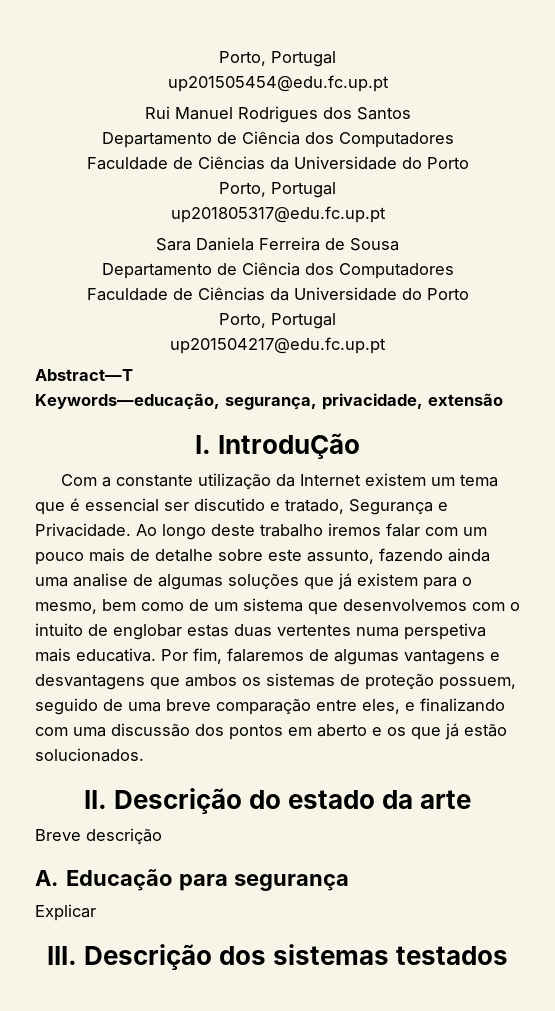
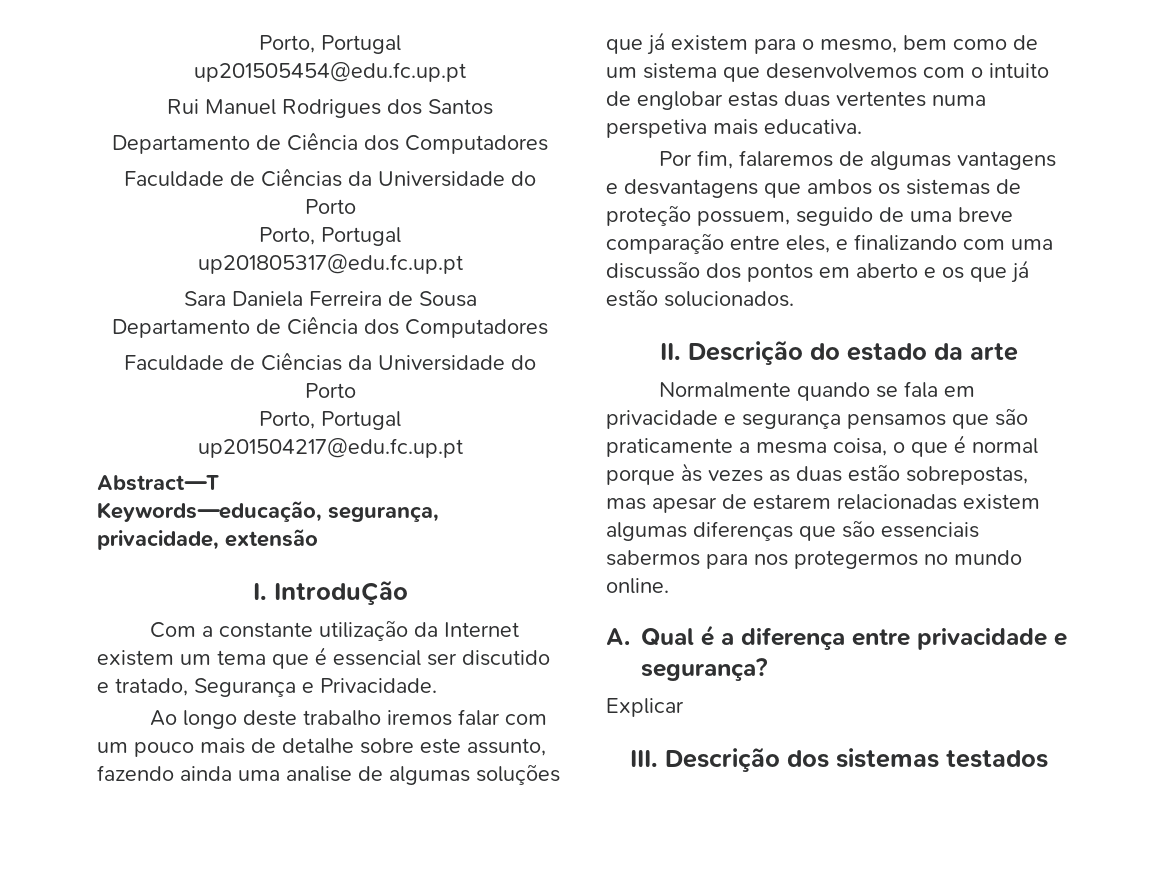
(131, 530) none -> (437, 685) //
(156, 655) none -> (862, 126) //
[35,828,162,844] [35,869,350,891] Breve descrição // A. Educação para segurança -> [658,381,975,401] [606,408,1028,429] [606,435,1038,457] [606,463,1028,485] [606,494,1040,513] [606,520,979,541] [606,550,1022,569] [606,578,669,594] [606,625,1067,650] [641,658,768,681] Normalmente quando se fala em privacidade e segurança pensamos que são praticamente a mesma coisa, o que é normal porque às vezes as duas estão sobrepostas, mas apesar de estarem relacionadas existem algumas diferenças que são essenciais sabermos para nos protegermos no mundo online. // A. Qual é a diferença entre privacidade e segurança?

